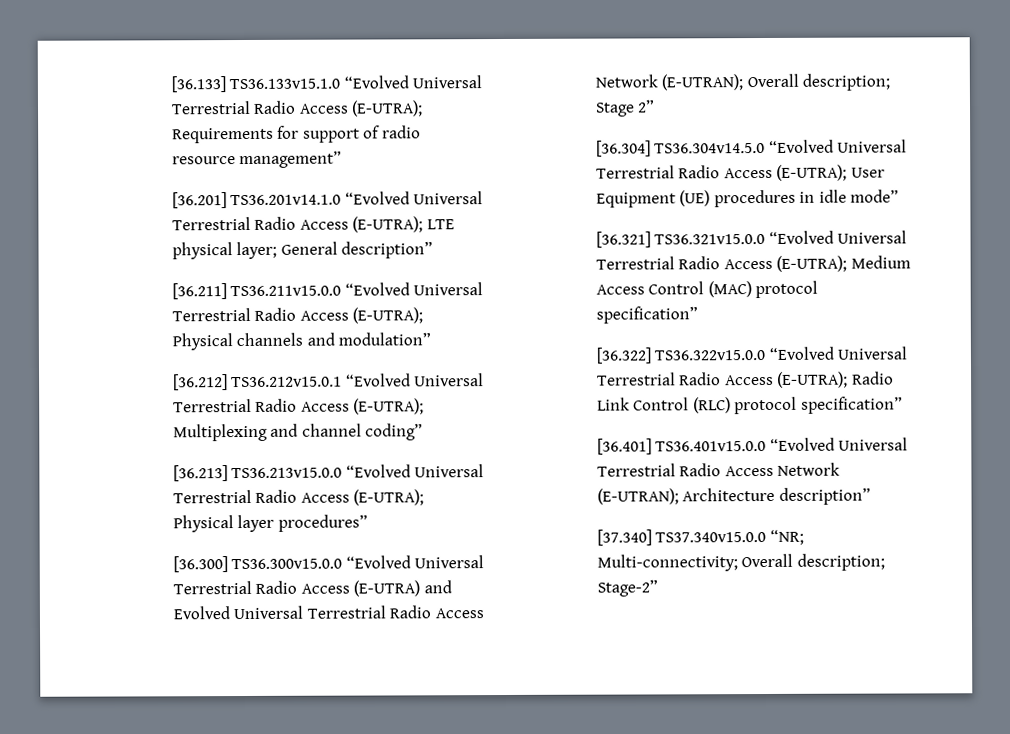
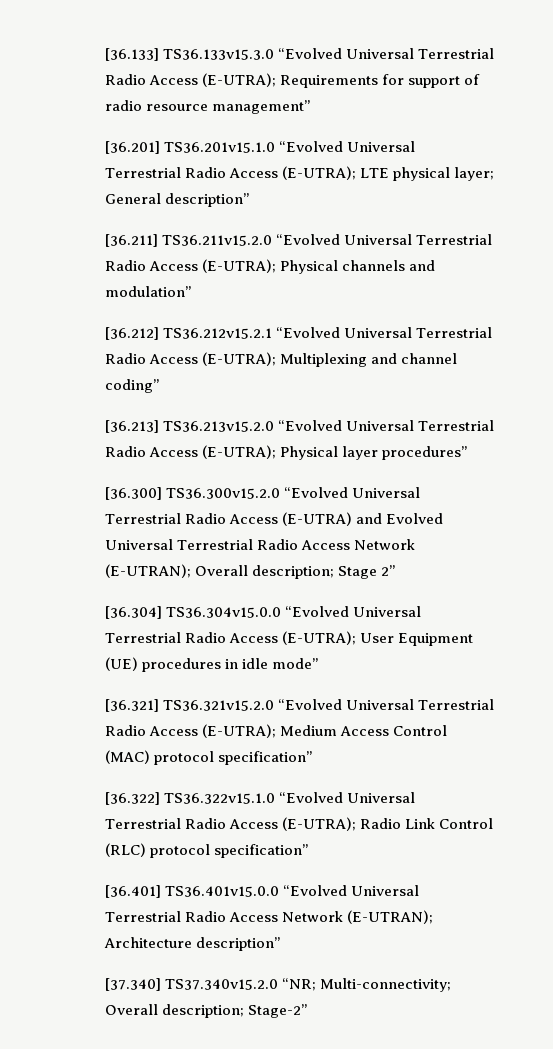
[229,78,341,90] TS36.133v15.1.0 -> [162,49,274,60] TS36.133v15.3.0
[230,194,342,206] TS36.201v14.1.0 -> [163,142,275,153] TS36.201v15.1.0
[230,285,342,297] TS36.211v15.0.0 -> [161,235,272,246] TS36.211v15.2.0
[231,376,343,388] TS36.212v15.0.1 -> [162,328,272,339] TS36.212v15.2.1
[231,467,343,479] TS36.213v15.0.0 -> [162,421,274,432] TS36.213v15.2.0
[231,558,343,570] TS36.300v15.0.0 -> [165,488,280,499] TS36.300v15.2.0
[654,142,766,154] TS36.304v14.5.0 -> [165,607,281,618] TS36.304v15.0.0
[654,233,766,245] TS36.321v15.0.0 -> [162,700,274,711] TS36.321v15.2.0
[654,349,766,361] TS36.322v15.0.0 -> [163,793,275,804] TS36.322v15.1.0
[655,531,767,543] TS37.340v15.0.0 -> [164,979,278,990] TS37.340v15.2.0

